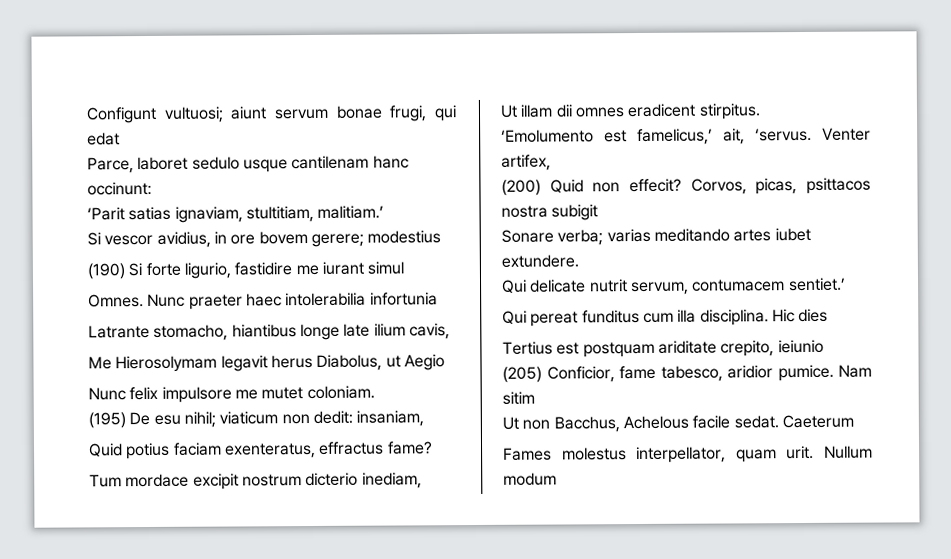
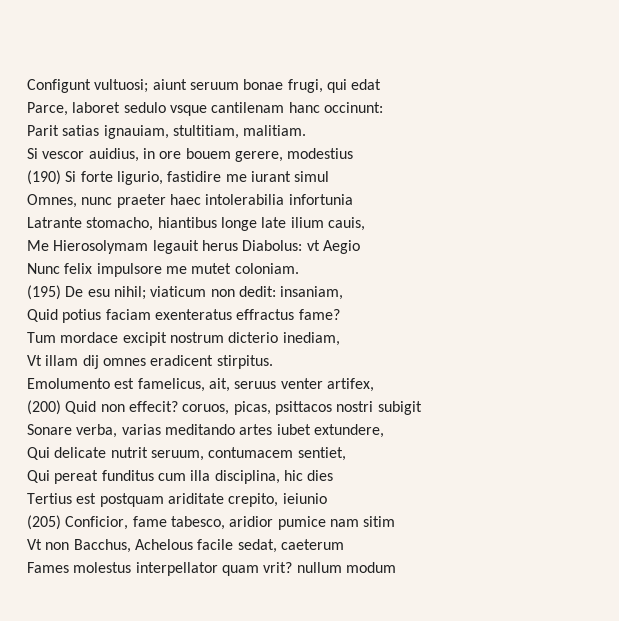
[274,108,329,120] servum -> [189,82,239,90] seruum
[242,159,288,173] usque -> [169,105,207,116] vsque
[87,205,385,223] ‘Parit satias ignaviam, stultitiam, malitiam.’ -> [27,125,307,139] Parit satias ignauiam, stultitiam, malitiam.
[156,231,211,248] avidius, -> [88,148,139,162] auidius,
[258,231,364,248] bovem gerere; -> [185,148,283,162] bouem gerere,
[88,293,186,308] Omnes. Nunc -> [27,194,113,208] Omnes, nunc
[408,323,450,340] cavis, -> [327,217,365,231] cauis,
[220,354,401,372] legavit herus Diabolus, ut -> [152,240,320,254] legauit herus Diabolus: vt
[223,442,316,459] exenteratus, -> [154,309,232,320] exenteratus
[500,104,573,118] Ut illam dii -> [27,355,99,369] Vt illam dij
[501,127,871,146] ‘Emolumento est famelicus,’ ait, ‘servus. Venter -> [27,378,323,392] Emolumento est famelicus, ait, seruus venter
[690,178,747,195] Corvos, -> [182,404,230,415] coruos,
[501,205,548,218] nostra -> [336,401,374,412] nostri
[557,229,604,246] verba; -> [76,424,118,438] verba,
[501,254,579,268] extundere. -> [313,424,384,438] extundere,
[630,277,846,296] servum, contumacem sentiet.’ -> [150,447,346,461] seruum, contumacem sentiet,
[699,309,795,326] disciplina. Hic -> [214,470,303,484] disciplina, hic
[777,364,872,382] pumice. Nam -> [277,516,359,530] pumice nam
[502,416,519,430] Ut -> [27,539,42,550] Vt
[733,414,854,429] sedat. Caeterum -> [237,539,344,553] sedat, caeterum
[636,445,873,464] interpellator, quam urit. Nullum -> [135,562,342,576] interpellator quam vrit? nullum

